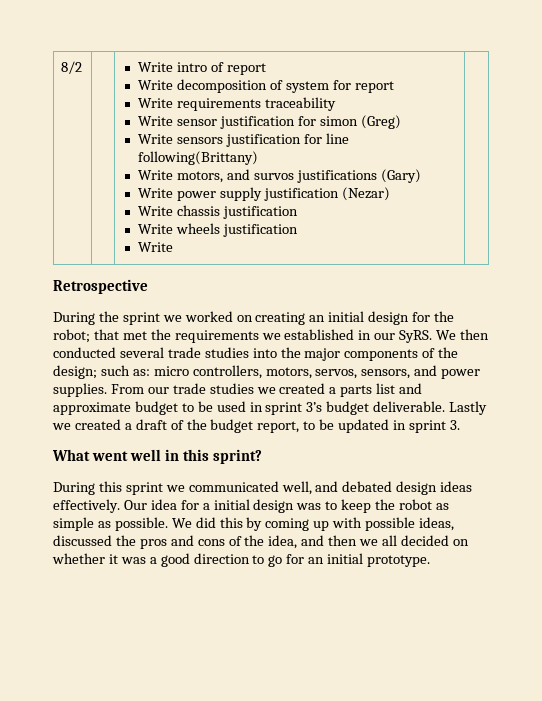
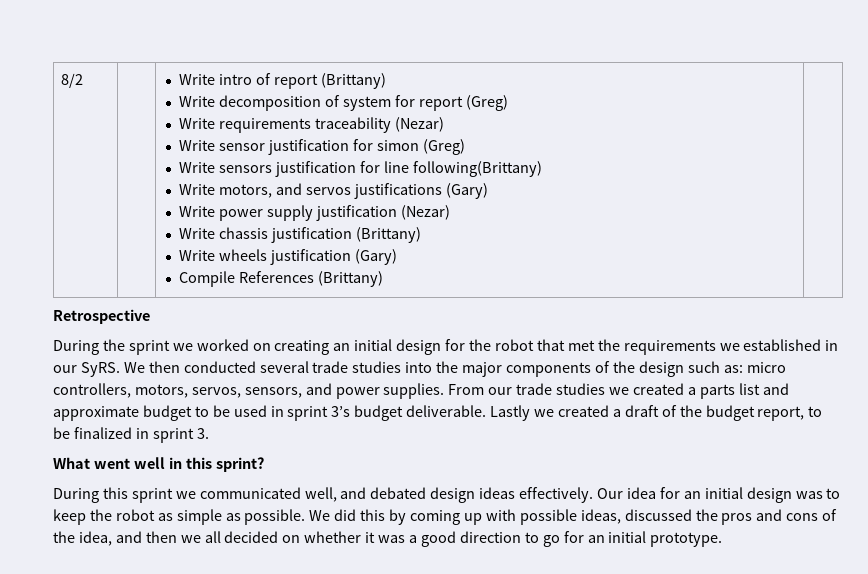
(266, 69) none -> [321,73,387,89] (Brittany)
(394, 87) none -> [465,95,508,111] (Greg)
(336, 104) none -> [395,117,445,132] (Nezar)
[253,173,294,180] survos -> [306,187,352,195] servos
(298, 212) none -> [356,227,422,243] (Brittany)
[138,242,174,252] // Write -> [355,249,398,265] [179,271,384,287] (Gary) // Compile References (Brittany)
[53,329,90,343] robot; -> [494,339,534,351] robot
[53,365,97,379] design; -> [638,361,684,377] design
[338,419,390,433] updated -> [73,427,132,439] finalized
[202,503,210,510] a -> [683,491,701,499] an

